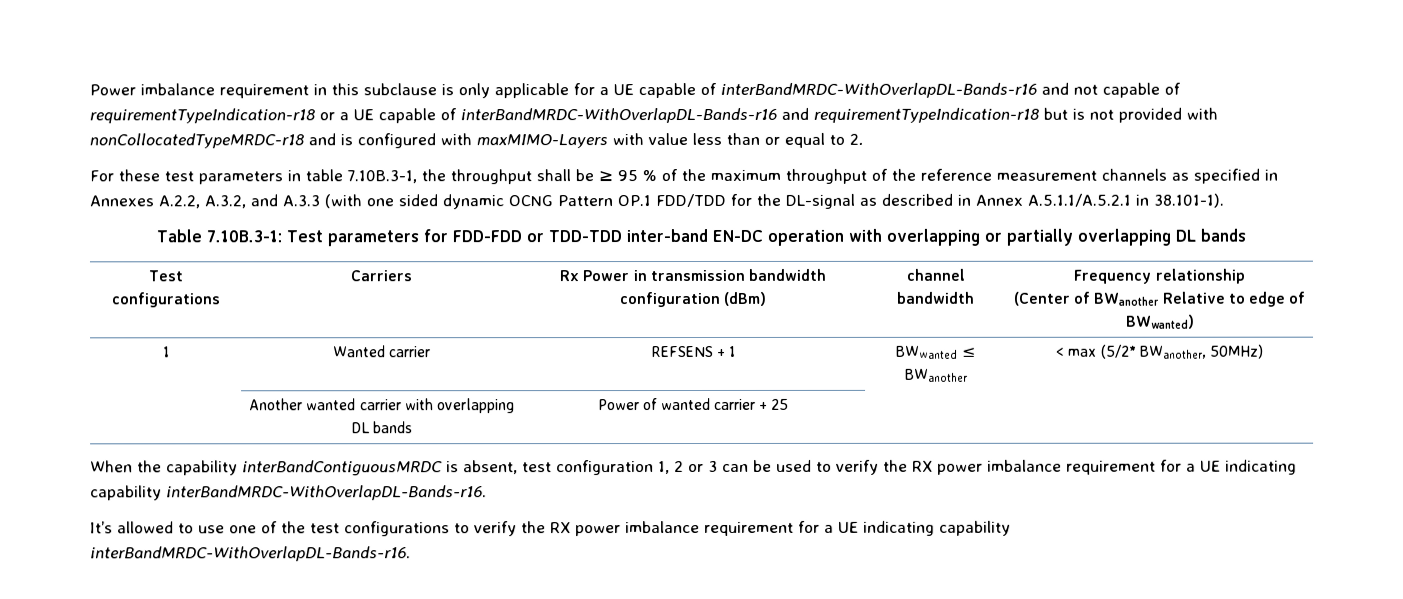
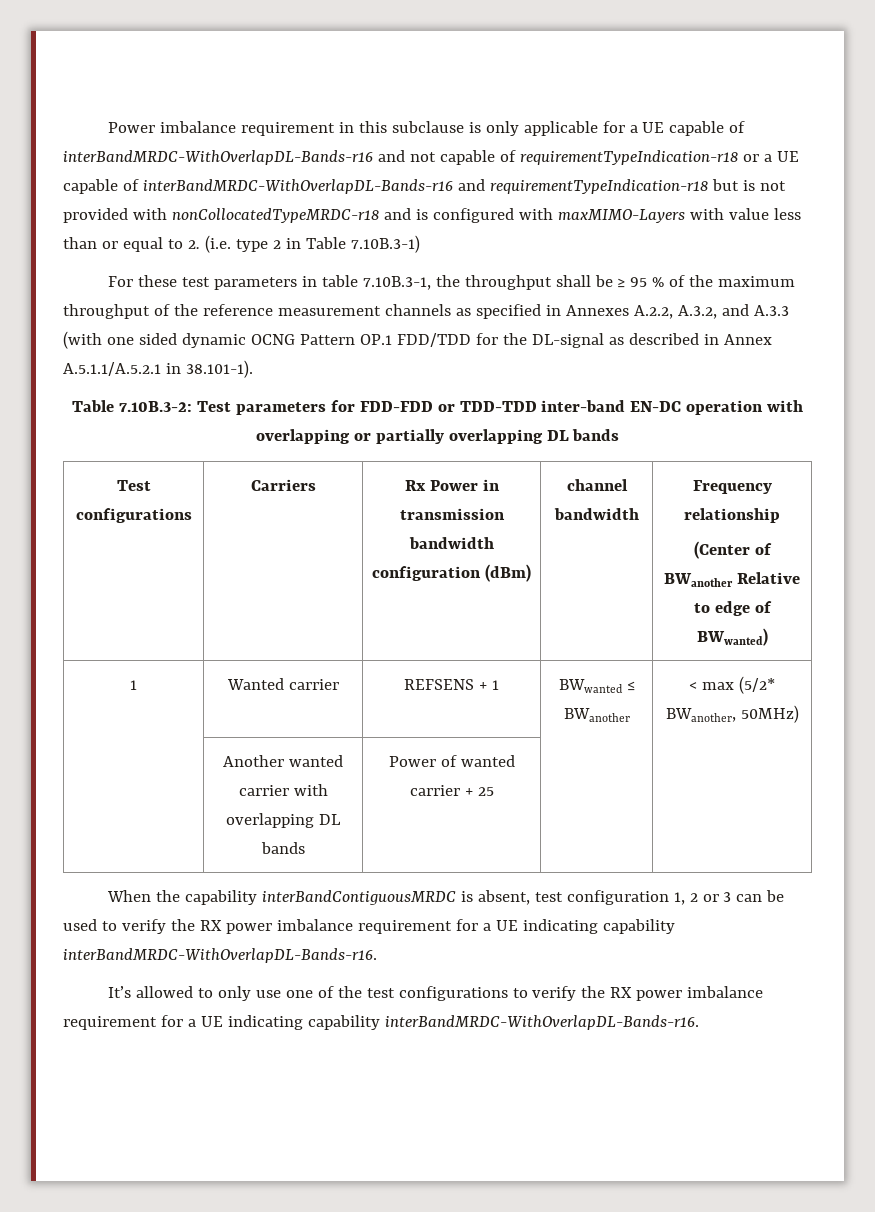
(863, 139) none -> [204,235,420,253] (i.e. type 2 in Table 7.10B.3-1)
[206,230,282,243] 7.10B.3-1: -> [118,401,192,412] 7.10B.3-2:
(194, 528) none -> [217,986,251,1001] only

